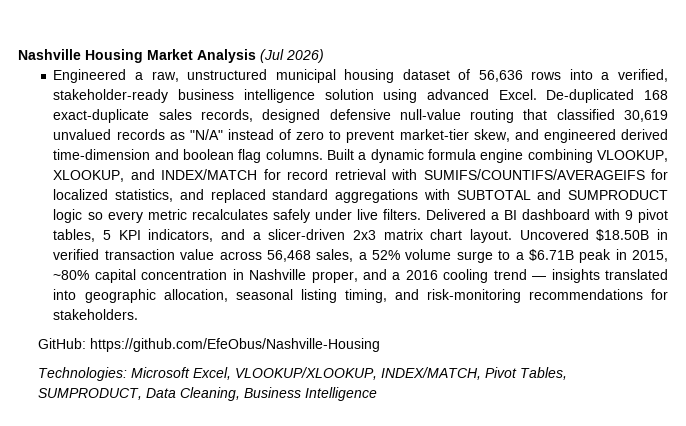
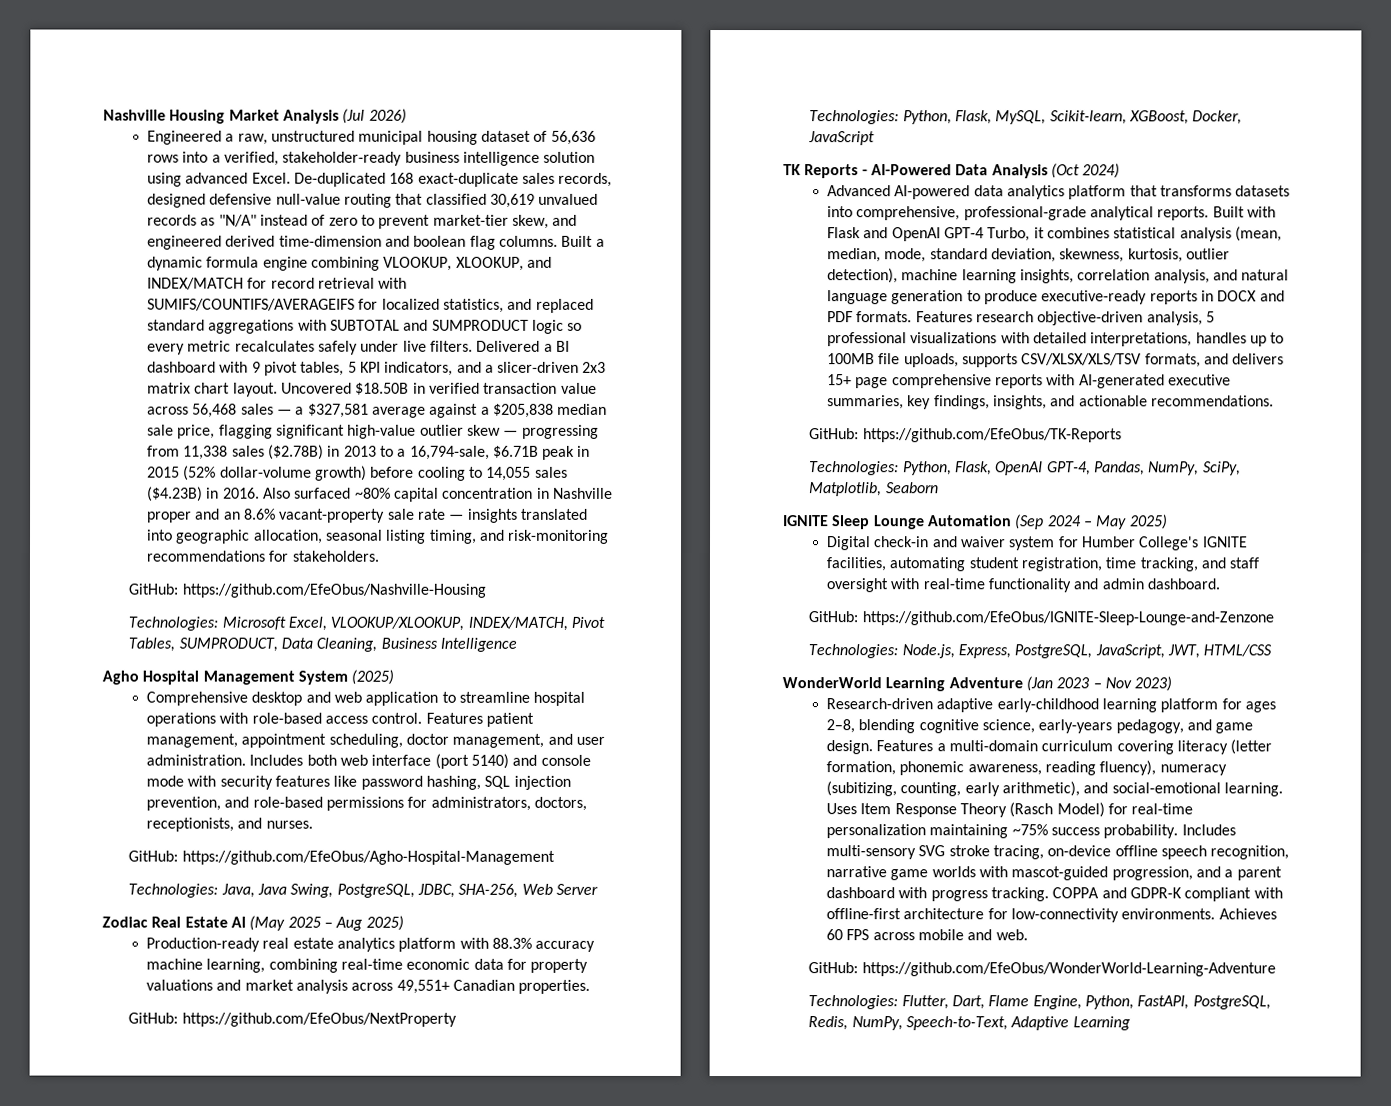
[316,249,493,263] sales, a 52% volume surge -> [240,403,608,418] [146,424,599,439] [146,444,377,460] sales — a $327,581 average against a $205,838 median sale price, flagging significant high-value outlier skew — progressing from 11,338 sales ($2.78B) in 2013
(524, 256) none -> [409,445,490,460] 16,794-sale,
[632,250,668,262] 2015, -> [146,465,568,481] [146,486,352,502] 2015 (52% dollar-volume growth) before cooling to 14,055 sales ($4.23B) in 2016. Also surfaced
[311,269,527,283] proper, and a 2016 cooling trend -> [146,508,446,523] proper and an 8.6% vacant-property sale rate
(378, 394) none -> [102,669,395,685] [145,691,586,706] [145,712,534,727] [145,733,605,748] [145,753,591,769] [145,775,571,790] [145,796,587,811] [145,817,313,832] [128,850,555,865] [128,883,598,898] [102,915,404,931] [145,937,596,952] [145,958,589,973] [145,979,591,994] [128,1012,457,1027] [809,110,1243,125] [808,131,876,146] [783,163,1121,179] [826,185,1291,200] [826,206,1276,221] [826,226,1282,242] [826,248,1230,263] [826,268,1290,284] [826,290,1285,305] [826,311,1215,326] [826,332,1285,347] [826,353,1285,368] [826,374,1231,389] [826,395,1274,410] [809,428,1122,443] [809,461,1241,476] [809,482,939,497] [783,514,1168,530] [826,536,1248,551] [825,557,1260,572] [825,578,1220,593] [808,611,1274,626] [808,644,1273,659] [782,676,1173,692] [825,698,1276,713] [825,719,1254,734] [825,739,1273,755] [825,760,1227,776] [825,781,1283,797] [825,802,1194,818] [825,824,1236,839] [825,845,1290,860] [825,866,1282,881] [825,887,1283,902] [825,908,1277,923] [825,929,1028,941] [808,962,1276,977] [808,995,1271,1010] [808,1016,1131,1031] // Agho Hospital Management System (2025) // Comprehensive desktop and web application to streamline hospital operations with role-based access control. Features patient management, appointment scheduling, doctor management, and user administration. Includes both web interface (port 5140) and console mode with security features like password hashing, SQL injection prevention, and role-based permissions for administrators, doctors, receptionists, and nurses. // GitHub: https://github.com/EfeObus/Agho-Hospital-Management // Technologies: Java, Java Swing, PostgreSQL, JDBC, SHA-256, Web Server // Zodiac Real Estate AI (May 2025 – Aug 2025) // Production-ready real estate analytics platform with 88.3% accuracy machine learning, combining real-time economic data for property valuations and market analysis across 49,551+ Canadian properties. // GitHub: https://github.com/EfeObus/NextProperty // Technologies: Python, Flask, MySQL, Scikit-learn, XGBoost, Docker, JavaScript // TK Reports - AI-Powered Data Analysis (Oct 2024) // Advanced AI-powered data analytics platform that transforms datasets into comprehensive, professional-grade analytical reports. Built with Flask and OpenAI GPT-4 Turbo, it combines statistical analysis (mean, median, mode, standard deviation, skewness, kurtosis, outlier detection), machine learning insights, correlation analysis, and natural language generation to produce executive-ready reports in DOCX and PDF formats. Features research objective-driven analysis, 5 professional visualizations with detailed interpretations, handles up to 100MB file uploads, supports CSV/XLSX/XLS/TSV formats, and delivers 15+ page comprehensive reports with AI-generated executive summaries, key findings, insights, and actionable recommendations. // GitHub: https://github.com/EfeObus/TK-Reports // Technologies: Python, Flask, OpenAI GPT-4, Pandas, NumPy, SciPy, Matplotlib, Seaborn // IGNITE Sleep Lounge Automation (Sep 2024 – May 2025) // Digital check-in and waiver system for Humber College's IGNITE facilities, automating student registration, time tracking, and staff oversight with real-time functionality and admin dashboard. // GitHub: https://github.com/EfeObus/IGNITE-Sleep-Lounge-and-Zenzone // Technologies: Node.js, Express, PostgreSQL, JavaScript, JWT, HTML/CSS // WonderWorld Learning Adventure (Jan 2023 – Nov 2023) // Research-driven adaptive early-childhood learning platform for ages 2–8, blending cognitive science, early-years pedagogy, and game design. Features a multi-domain curriculum covering literacy (letter formation, phonemic awareness, reading fluency), numeracy (subitizing, counting, early arithmetic), and social-emotional learning. Uses Item Response Theory (Rasch Model) for real-time personalization maintaining ~75% success probability. Includes multi-sensory SVG stroke tracing, on-device offline speech recognition, narrative game worlds with mascot-guided progression, and a parent dashboard with progress tracking. COPPA and GDPR-K compliant with offline-first architecture for low-connectivity environments. Achieves 60 FPS across mobile and web. // GitHub: https://github.com/EfeObus/WonderWorld-Learning-Adventure // Technologies: Flutter, Dart, Flame Engine, Python, FastAPI, PostgreSQL, Redis, NumPy, Speech-to-Text, Adaptive Learning

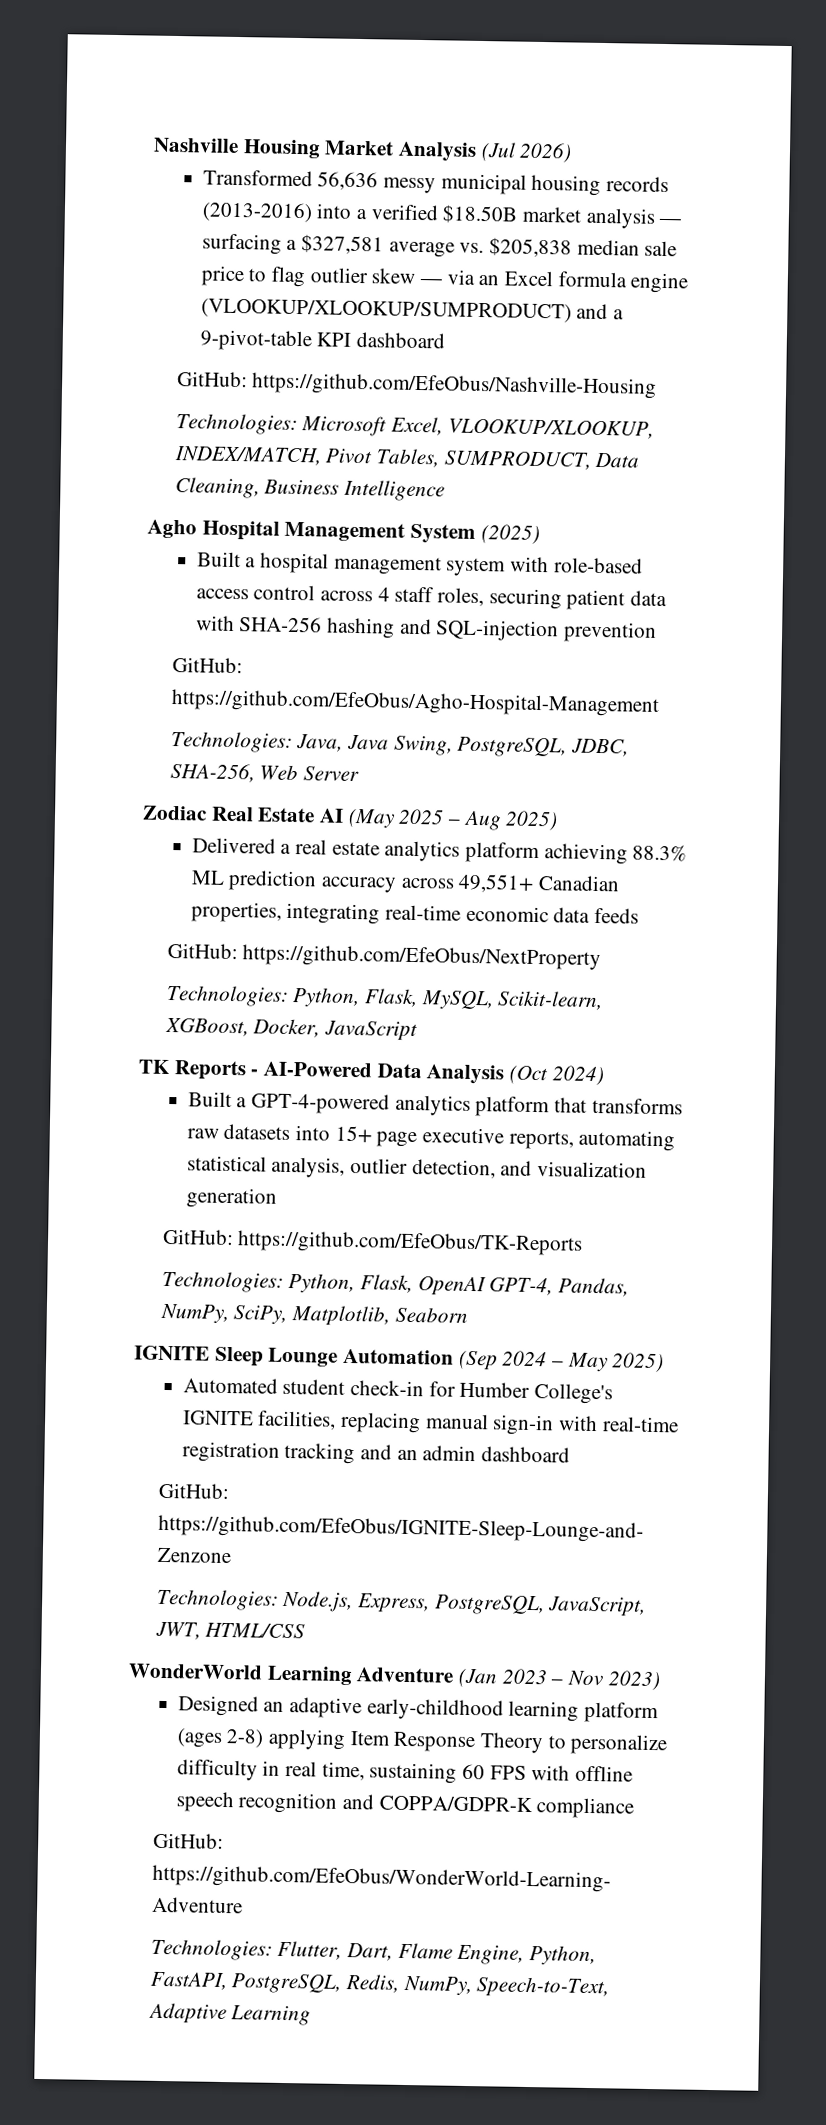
[146,130,596,145] [146,151,596,166] [146,172,613,187] [146,193,599,208] [146,214,578,229] [146,235,605,250] [146,256,552,271] [146,277,408,290] [146,298,594,313] [146,319,583,334] [146,340,570,355] [146,361,607,376] [146,382,597,397] [146,403,292,418] Engineered a raw, unstructured municipal housing dataset of 56,636 rows into a verified, stakeholder-ready business intelligence solution using advanced Excel. De-duplicated 168 exact-duplicate sales records, designed defensive null-value routing that classified 30,619 unvalued records as "N/A" instead of zero to prevent market-tier skew, and engineered derived time-dimension and boolean flag columns. Built a dynamic formula engine combining VLOOKUP, XLOOKUP, and INDEX/MATCH for record retrieval with SUMIFS/COUNTIFS/AVERAGEIFS for localized statistics, and replaced standard aggregations with SUBTOTAL and SUMPRODUCT logic so every metric recalculates safely under live filters. Delivered a BI dashboard with 9 pivot tables, 5 KPI indicators, and a slicer-driven 2x3 matrix chart layout. Uncovered $18.50B in verified transaction value across 56,468 sales — -> [202,169,669,196] [201,201,682,229] [201,233,282,255] Transformed 56,636 messy municipal housing records (2013-2016) into a verified $18.50B market analysis — surfacing
[429,403,490,418] against a -> [459,242,485,254] vs.
[177,424,599,439] [146,444,591,460] [146,465,568,481] [146,486,613,502] [146,508,588,523] [146,529,610,544] [145,550,380,562] price, flagging significant high-value outlier skew — progressing from 11,338 sales ($2.78B) in 2013 to a 16,794-sale, $6.71B peak in 2015 (52% dollar-volume growth) before cooling to 14,055 sales ($4.23B) in 2016. Also surfaced ~80% capital concentration in Nashville proper and an 8.6% vacant-property sale rate — insights translated into geographic allocation, seasonal listing timing, and risk-monitoring recommendations for stakeholders. -> [200,265,689,294] [200,298,624,323] [199,329,445,352] price to flag outlier skew — via an Excel formula engine (VLOOKUP/XLOOKUP/SUMPRODUCT) and a 9-pivot-table KPI dashboard
[145,691,586,706] [145,712,534,727] [145,733,605,748] [145,753,591,769] [145,775,571,790] [145,796,587,811] [145,817,313,832] Comprehensive desktop and web application to streamline hospital operations with role-based access control. Features patient management, appointment scheduling, doctor management, and user administration. Includes both web interface (port 5140) and console mode with security features like password hashing, SQL injection prevention, and role-based permissions for administrators, doctors, receptionists, and nurses. -> [196,551,643,577] [195,584,668,611] [195,615,657,643] Built a hospital management system with role-based access control across 4 staff roles, securing patient data with SHA-256 hashing and SQL-injection prevention
[145,937,260,952] Production-ready -> [191,837,292,854] Delivered a
[459,937,596,952] [145,958,589,973] [145,979,591,994] with 88.3% accuracy machine learning, combining real-time economic data for property valuations and market analysis across 49,551+ Canadian properties. -> [543,843,688,865] [190,869,620,893] [190,901,639,925] achieving 88.3% ML prediction accuracy across 49,551+ Canadian properties, integrating real-time economic data feeds
[826,185,1004,200] Advanced AI-powered data -> [187,1091,390,1115] Built a GPT-4-powered
(1232, 191) none -> [186,1128,219,1139] raw
[856,206,1276,221] [826,226,1282,242] [826,248,1230,263] [826,268,1290,284] [826,290,1285,305] [826,311,1215,326] [826,332,1285,347] [826,353,1285,368] [826,374,1231,389] [826,395,1274,410] comprehensive, professional-grade analytical reports. Built with Flask and OpenAI GPT-4 Turbo, it combines statistical analysis (mean, median, mode, standard deviation, skewness, kurtosis, outlier detection), machine learning insights, correlation analysis, and natural language generation to produce executive-ready reports in DOCX and PDF formats. Features research objective-driven analysis, 5 professional visualizations with detailed interpretations, handles up to 100MB file uploads, supports CSV/XLSX/XLS/TSV formats, and delivers 15+ page comprehensive reports with AI-generated executive summaries, key findings, insights, and actionable recommendations. -> [334,1125,676,1152] [186,1155,647,1179] [185,1187,277,1209] 15+ page executive reports, automating statistical analysis, outlier detection, and visualization generation
[826,536,1056,551] Digital check-in and waiver system -> [182,1377,424,1397] Automated student check-in
[889,557,1260,572] [825,578,1220,593] automating student registration, time tracking, and staff oversight with real-time functionality and admin dashboard. -> [339,1411,679,1436] [181,1441,570,1465] replacing manual sign-in with real-time registration tracking and an admin dashboard
[825,698,933,710] Research-driven -> [177,1695,285,1717] Designed an
[1221,698,1276,713] [825,719,1254,734] [825,739,1273,755] [825,760,1227,776] [825,781,1283,797] [825,802,1194,818] [825,824,1236,839] [825,845,1290,860] [825,866,1282,881] [825,887,1283,902] [825,908,1277,923] [825,929,1028,941] for ages 2–8, blending cognitive science, early-years pedagogy, and game design. Features a multi-domain curriculum covering literacy (letter formation, phonemic awareness, reading fluency), numeracy (subitizing, counting, early arithmetic), and social-emotional learning. Uses Item Response Theory (Rasch Model) for real-time personalization maintaining ~75% success probability. Includes multi-sensory SVG stroke tracing, on-device offline speech recognition, narrative game worlds with mascot-guided progression, and a parent dashboard with progress tracking. COPPA and GDPR-K compliant with offline-first architecture for low-connectivity environments. Achieves 60 FPS across mobile and web. -> [176,1728,668,1756] [176,1759,634,1784] [175,1791,635,1819] (ages 2-8) applying Item Response Theory to personalize difficulty in real time, sustaining 60 FPS with offline speech recognition and COPPA/GDPR-K compliance

